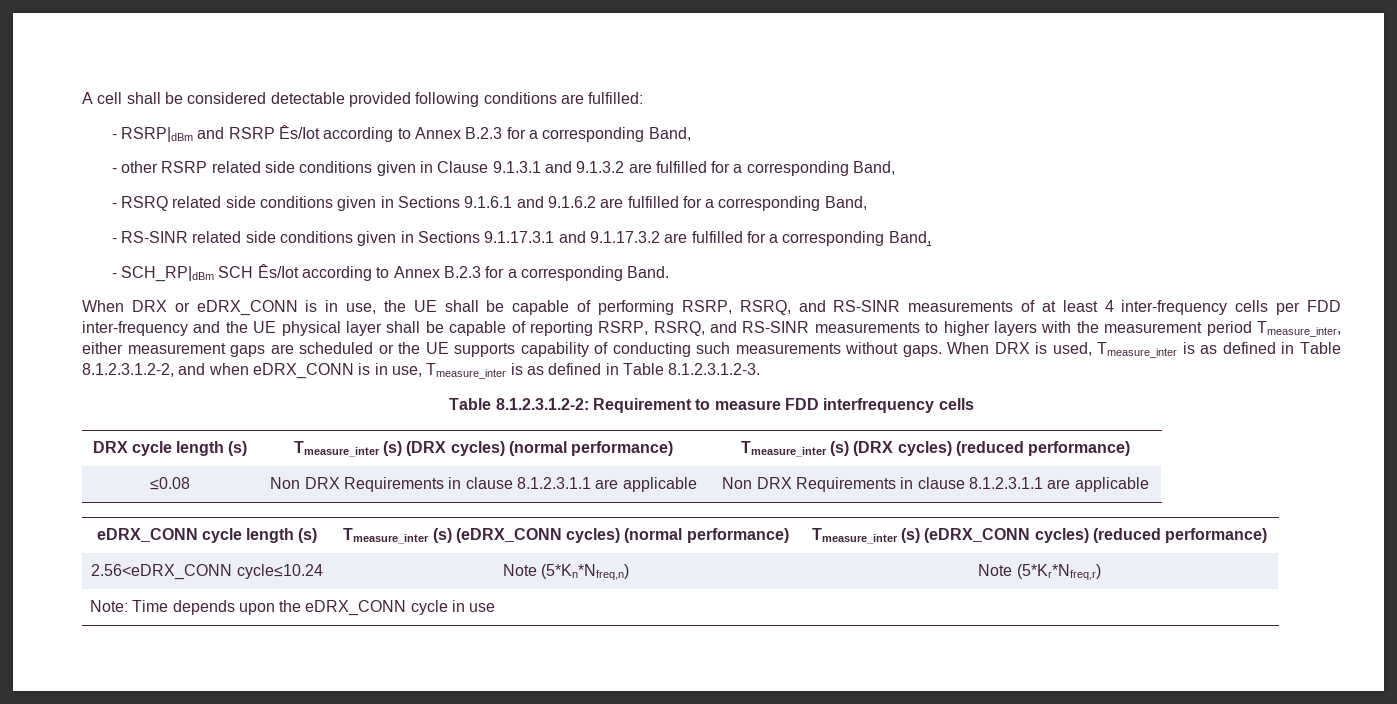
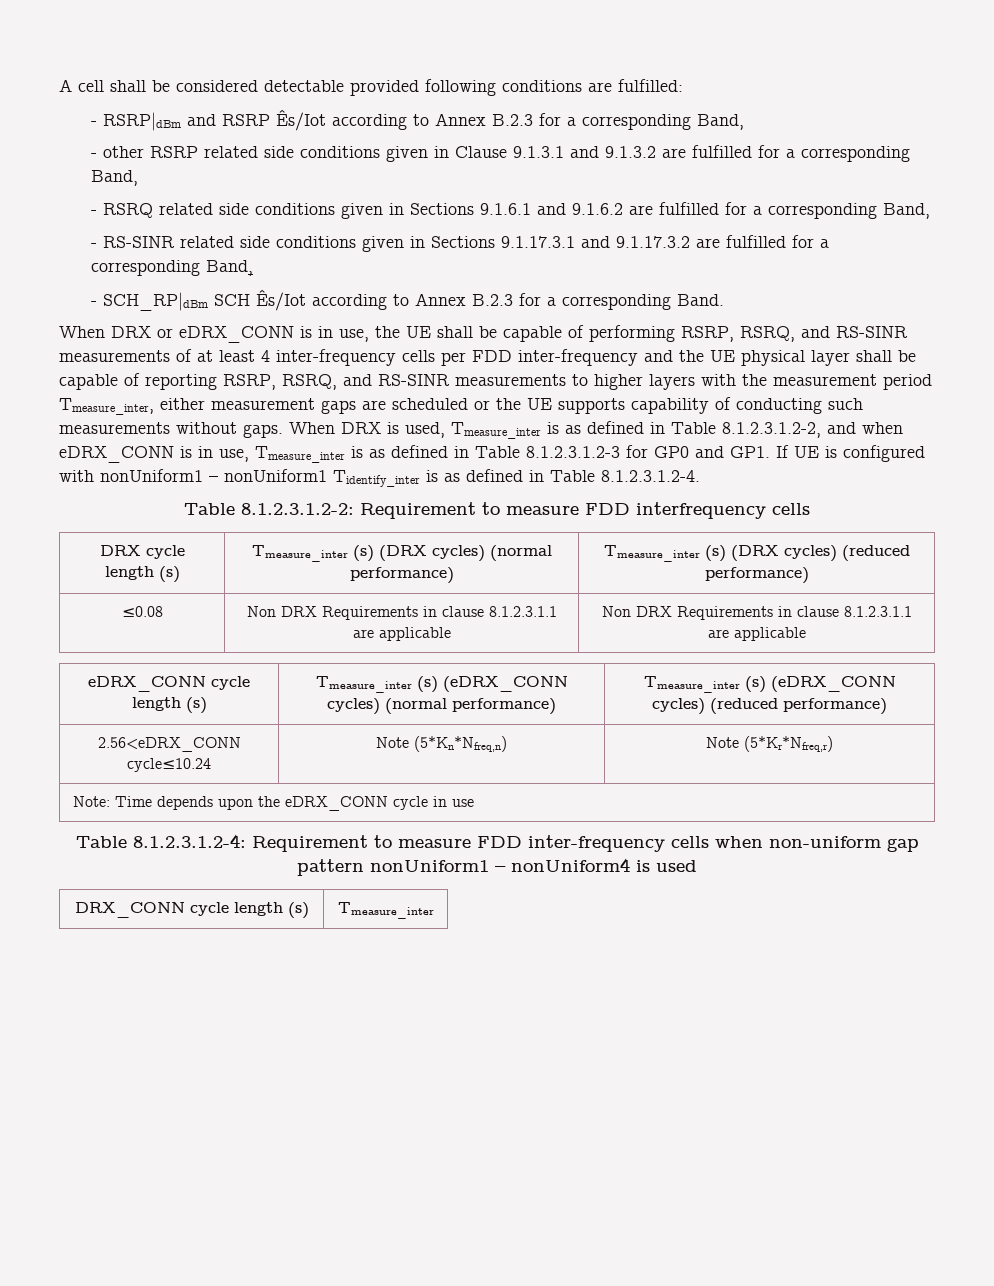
[668,363,761,375] 8.1.2.3.1.2-3. -> [526,445,925,462] [59,469,700,487] 8.1.2.3.1.2-3 for GP0 and GP1. If UE is configured with nonUniform1 – nonUniform1 Tidentify_inter is as defined in Table 8.1.2.3.1.2-4.
(496, 607) none -> [75,834,919,852] [297,858,697,876] [74,902,309,919] [337,902,434,919] // Table 8.1.2.3.1.2-4: Requirement to measure FDD inter-frequency cells when non-uniform gap pattern nonUniform1 – nonUniform4 is used // DRX_CONN cycle length (s) | Tmeasure_inter

